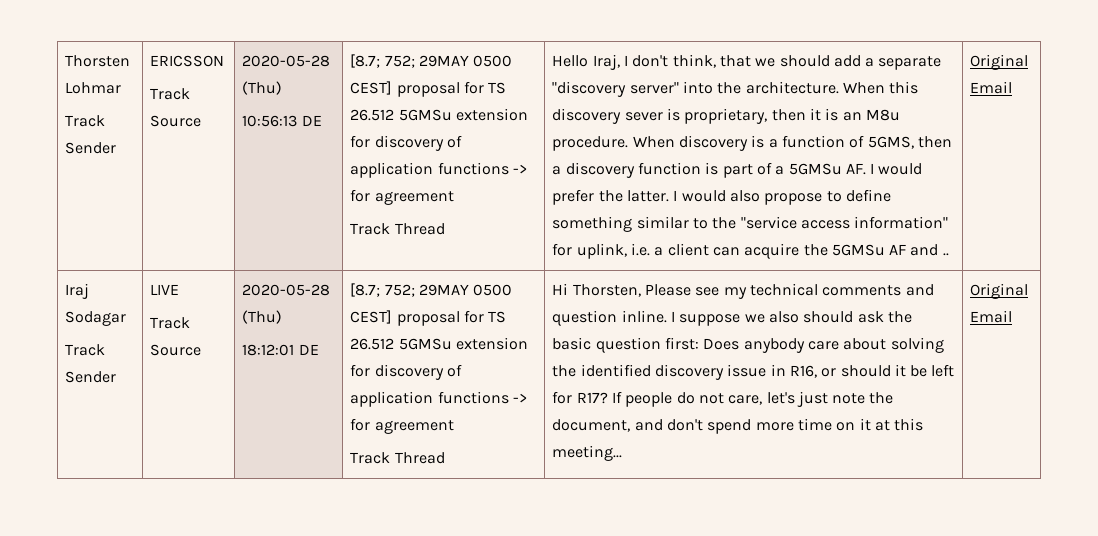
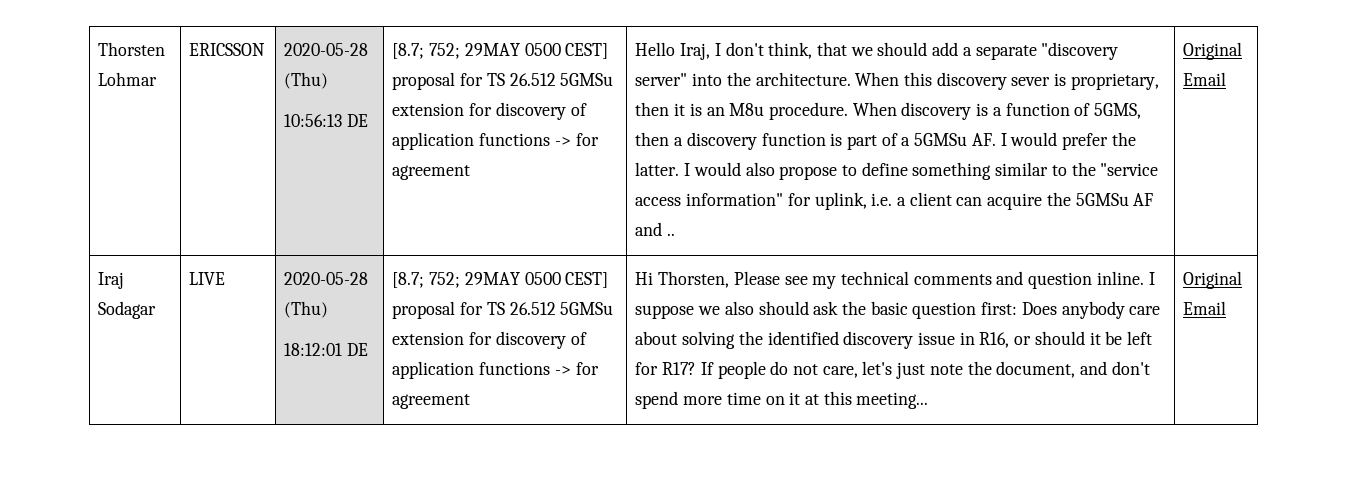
[65,115,106,127] [65,142,117,154] // Track Sender -> (158, 79) none
[150,88,191,100] [150,115,202,127] // Track Source -> (266, 49) none
[350,223,445,235] // Track Thread -> (471, 172) none
[65,344,106,356] [65,371,117,383] // Track Sender -> (157, 310) none
[150,317,191,329] [150,344,202,356] // Track Source -> (226, 278) none
[350,452,445,464] // Track Thread -> (471, 401) none

